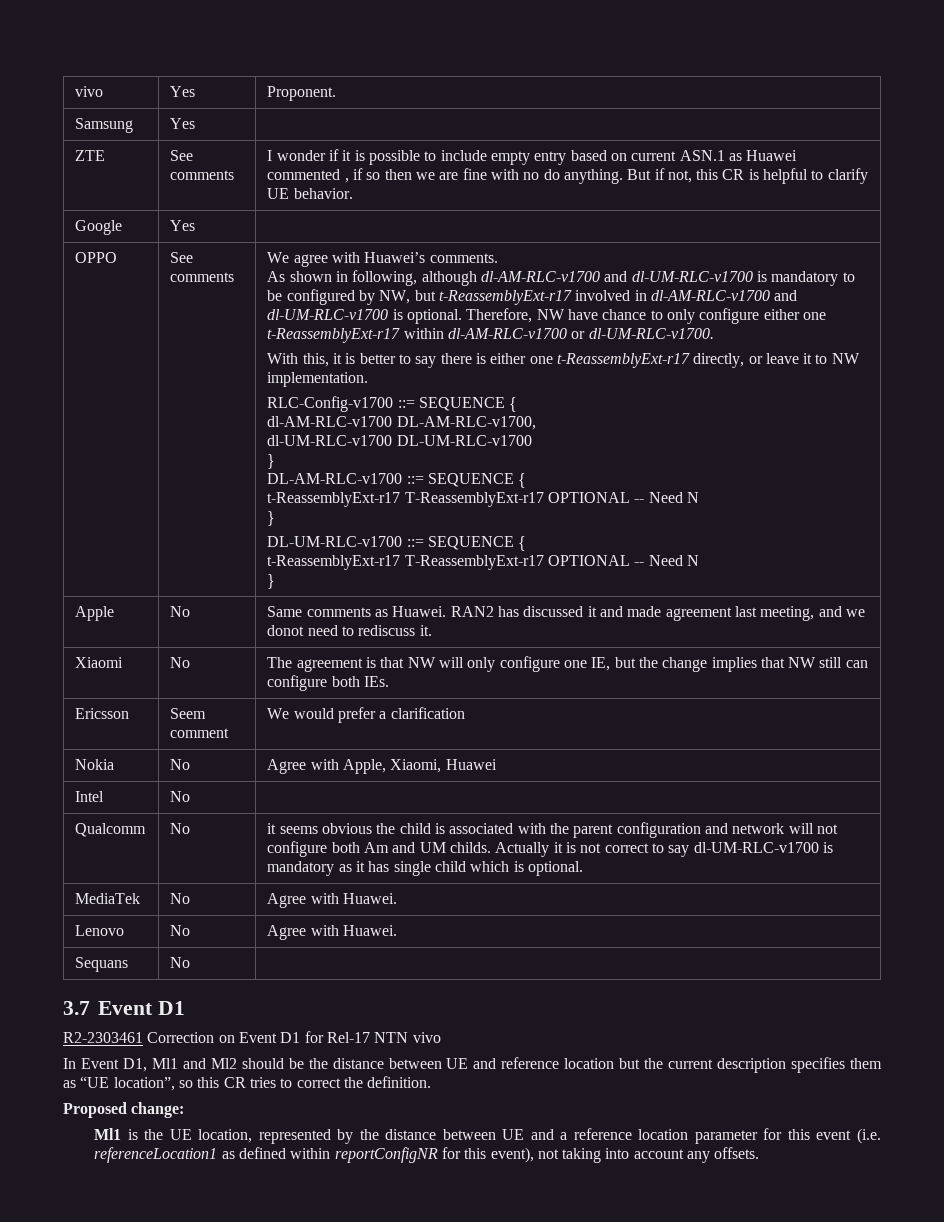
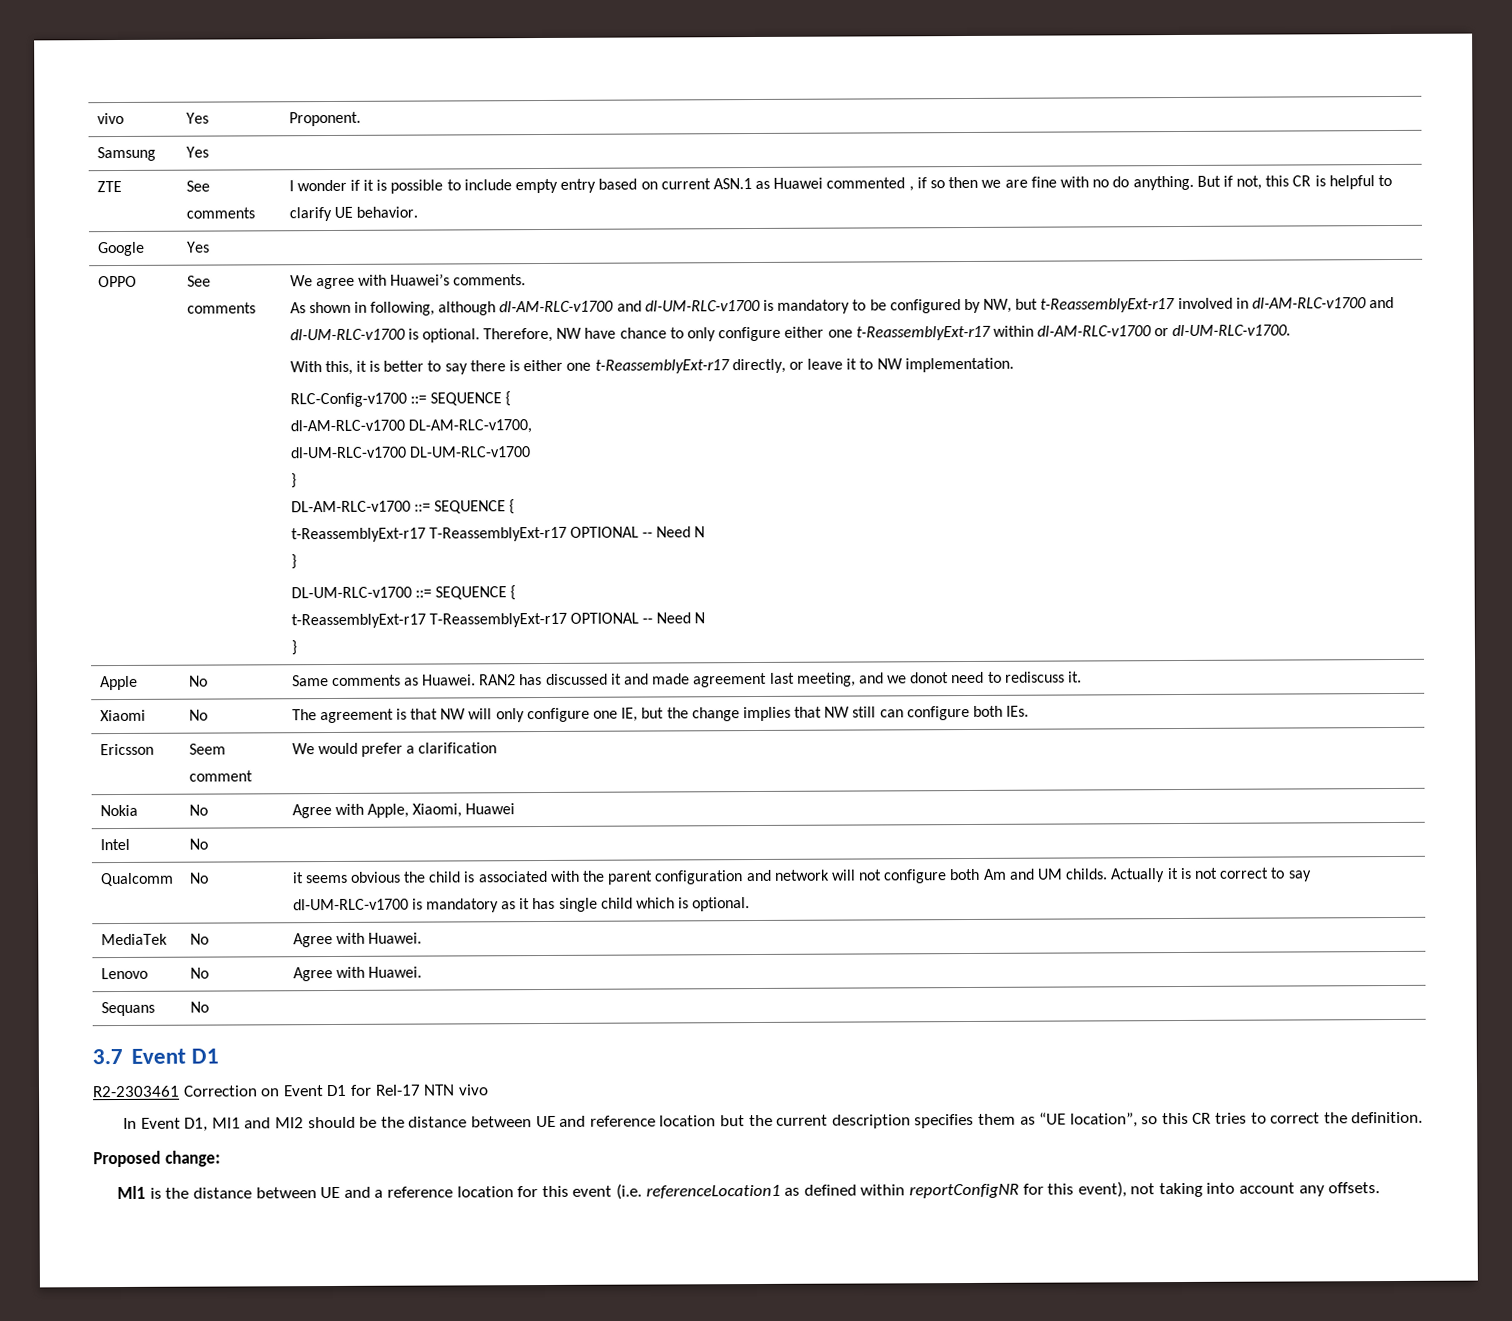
[169,1129,379,1144] UE location, represented by the -> (190, 1193) none
[694,1130,758,1144] parameter -> (514, 1192) none

